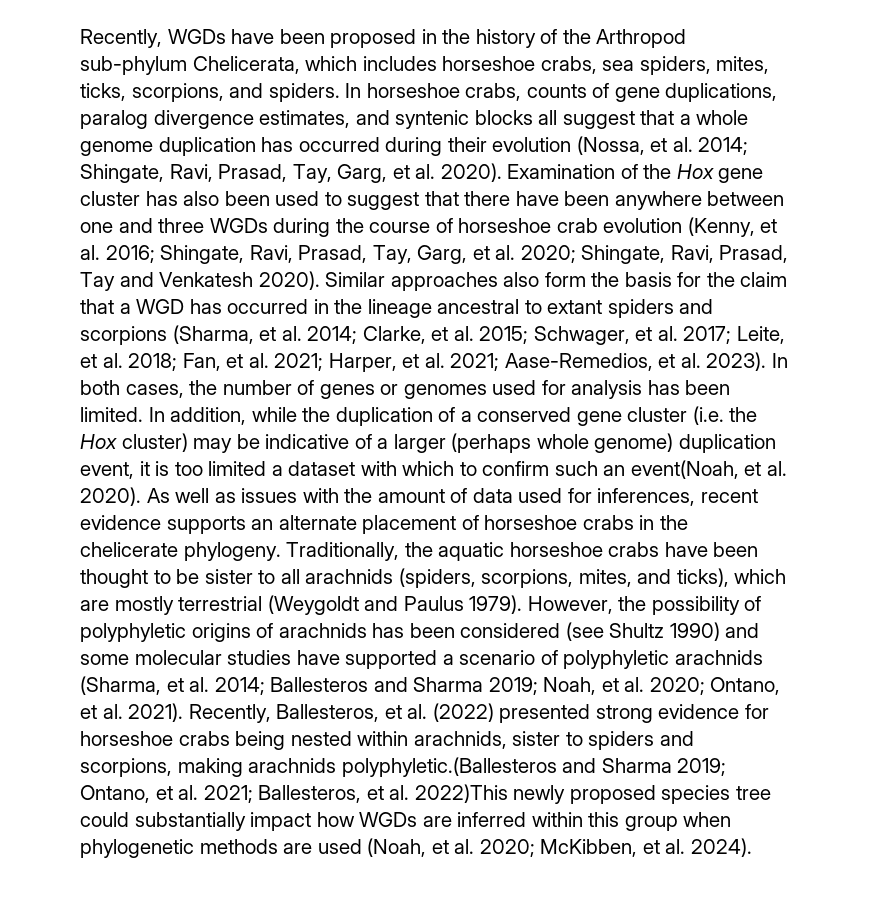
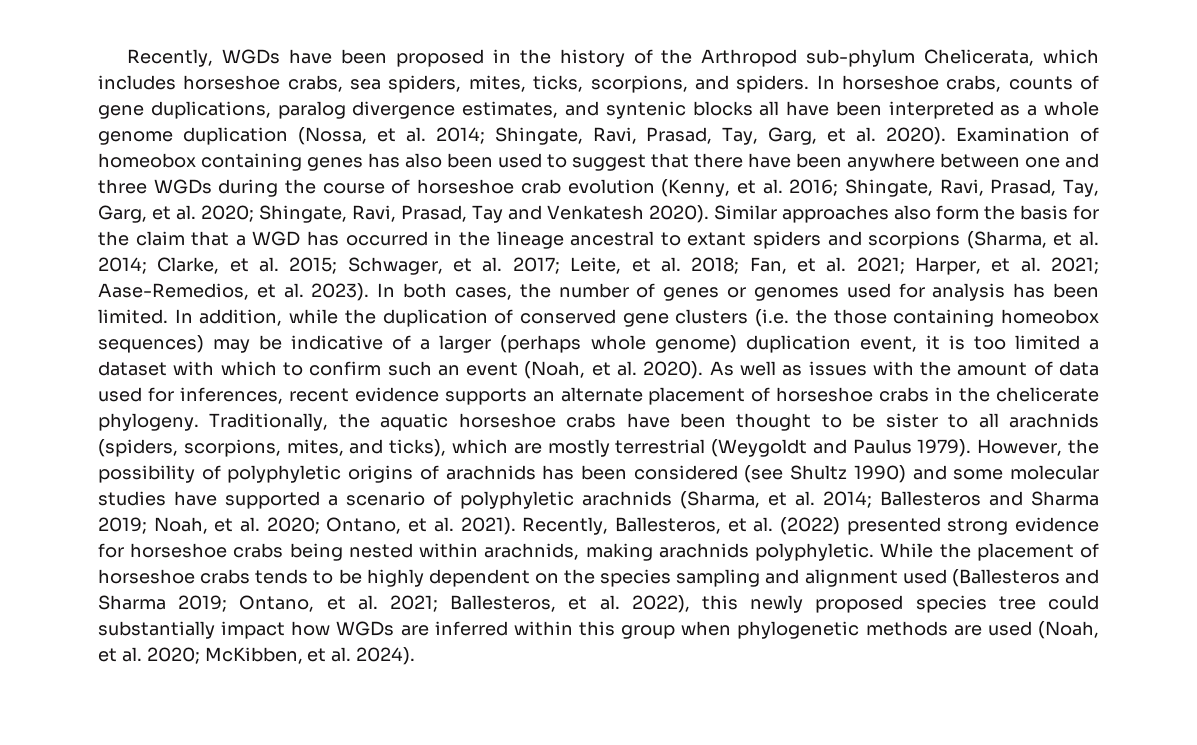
[562,110,749,129] [80,137,572,156] suggest that a whole genome duplication has occurred during their evolution -> [786,101,1100,119] [98,127,288,145] have been interpreted as a whole genome duplication
[643,164,764,183] [80,191,140,206] the Hox gene cluster -> [98,153,363,171] homeobox containing genes
[460,411,472,422] a -> (514, 316) none
[627,407,688,422] cluster -> [675,309,749,324] clusters
[80,433,188,452] Hox cluster) -> [833,309,1099,327] [98,335,204,353] those containing homeobox sequences)
[630,460,739,479] event(Noah, -> [466,361,586,379] event (Noah,
[512,731,694,750] [80,757,557,777] sister to spiders and scorpions, making arachnids polyphyletic.(Ballesteros -> [585,543,1100,561] [98,569,1060,587] making arachnids polyphyletic. While the placement of horseshoe crabs tends to be highly dependent on the species sampling and alignment used (Ballesteros
[414,784,508,803] 2022)This -> [631,595,738,613] 2022), this

